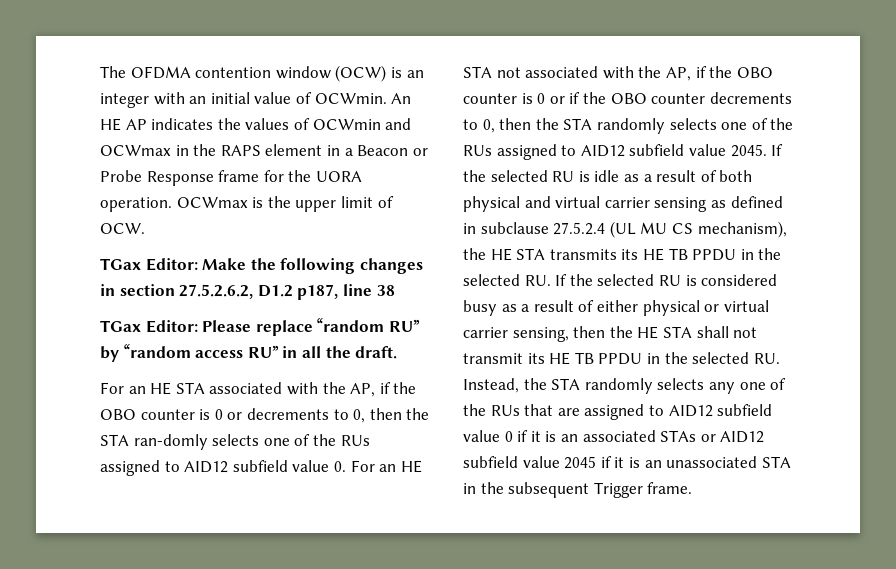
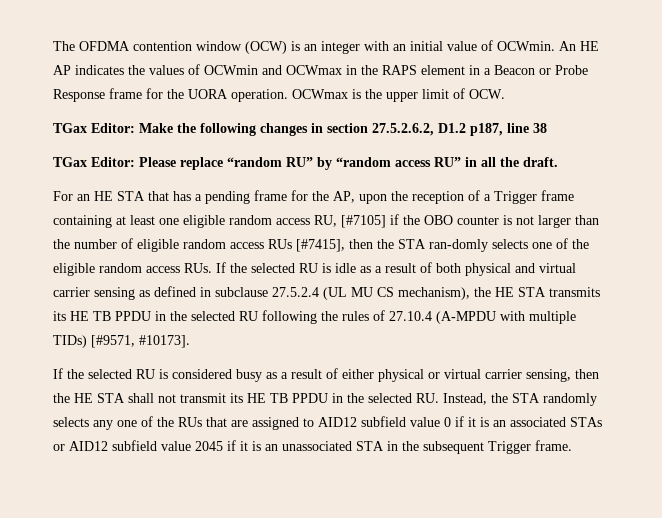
[209,382,417,397] [100,408,366,423] associated with the AP, if the OBO counter is 0 or decrements to 0, -> [148,190,574,204] [53,214,599,228] [53,238,345,252] that has a pending frame for the AP, upon the reception of a Trigger frame containing at least one eligible random access RU, [#7105] if the OBO counter is not larger than the number of eligible random access RUs [#7415],
[340,435,370,446] [100,460,422,476] [463,66,773,81] [463,92,792,104] [463,118,794,134] [463,144,767,160] RUs assigned to AID12 subfield value 0. For an HE STA not associated with the AP, if the OBO counter is 0 or if the OBO counter decrements to 0, then the STA randomly selects one of the RUs assigned to AID12 subfield value 2045. -> [53,263,212,276] eligible random access RUs.
[524,275,551,286] RU. -> [239,310,576,324] [53,335,190,348] RU following the rules of 27.10.4 (A-MPDU with multiple TIDs) [#9571, #10173]. //

